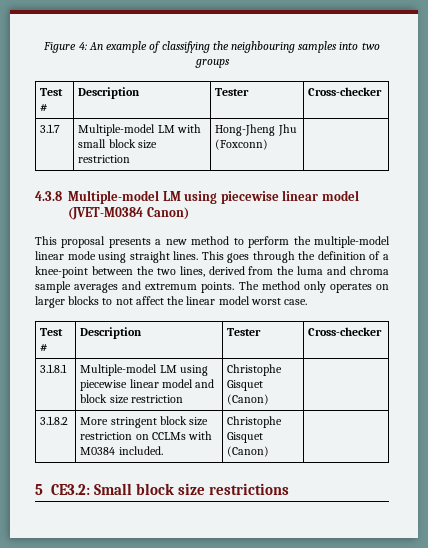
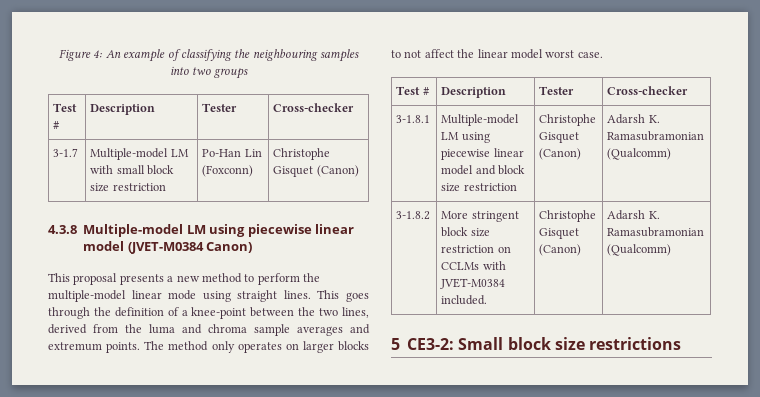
[40,124,61,133] 3.1.7 -> [53,148,79,157] 3-1.7
[215,124,297,136] Hong-Jheng Jhu -> [202,149,262,157] Po-Han Lin
(269, 144) none -> [273,148,331,160] [273,165,359,177] Christophe Gisquet (Canon)
[40,364,68,373] 3.1.8.1 -> [396,115,431,123] 3-1.8.1
[40,416,69,425] // 3.1.8.2 -> [607,114,660,124] [607,131,705,141] [607,148,672,160] [396,211,431,220] Adarsh K. Ramasubramonian (Qualcomm) // 3-1.8.2
[80,447,116,455] M0384 -> [440,278,506,289] JVET-M0384
(270, 451) none -> [607,210,660,220] [607,227,705,237] [607,244,672,256] Adarsh K. Ramasubramonian (Qualcomm)
[50,484,90,495] CE3.2: -> [407,338,455,350] CE3-2:

